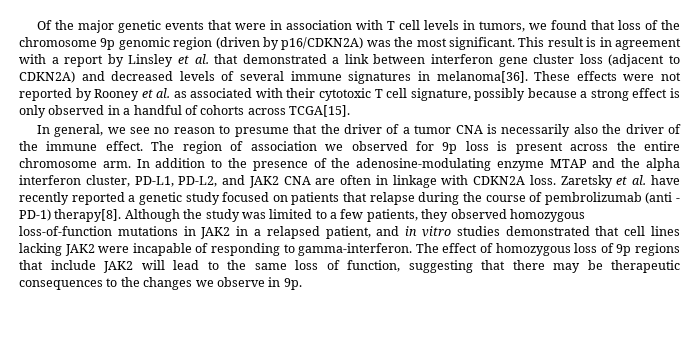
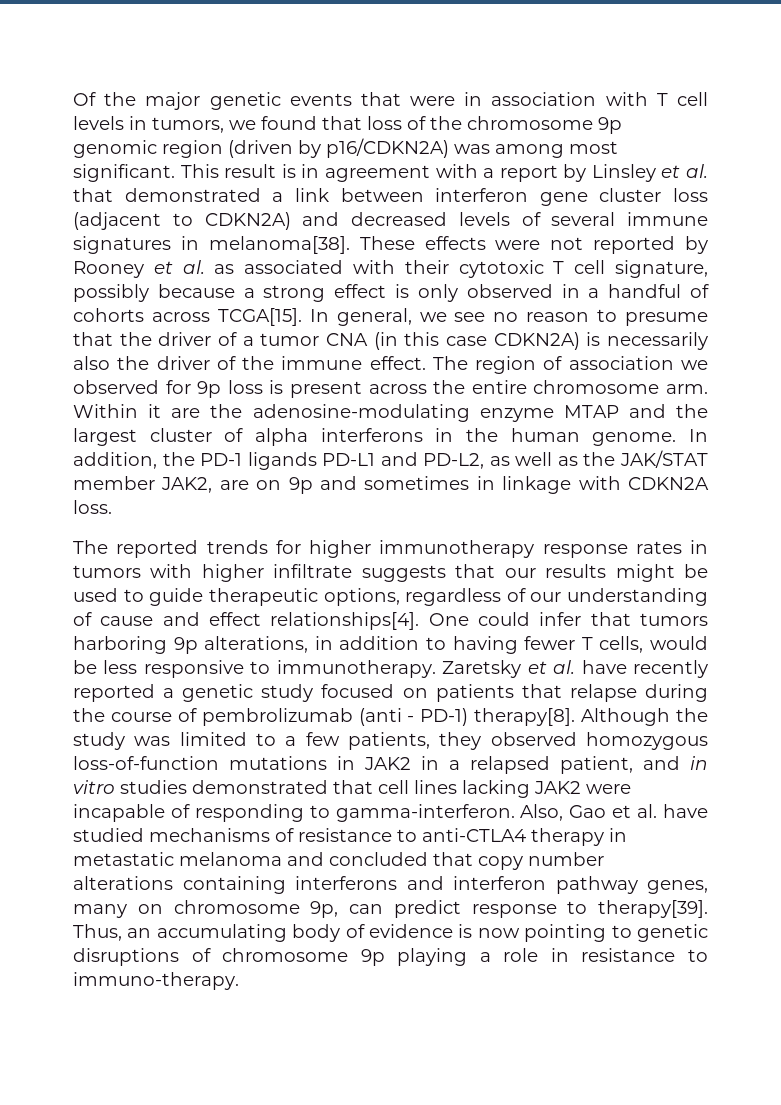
[394,37,414,47] the -> [495,144,564,158] among
[436,71,528,83] melanoma[36]. -> [208,236,350,254] melanoma[38].
(350, 111) // -> (302, 317) none
(483, 129) none -> [373,332,580,350] (in this case CDKN2A)
[136,158,327,171] In addition to the presence of -> [73,404,201,418] Within it are
[646,158,681,171] [19,175,372,188] alpha interferon cluster, PD-L1, PD-L2, and JAK2 CNA are often -> [73,428,708,446] [73,450,708,470] [73,476,470,494] largest cluster of alpha interferons in the human genome. In addition, the PD-1 ligands PD-L1 and PD-L2, as well as the JAK/STAT member JAK2, are on 9p and sometimes
(556, 180) none -> [73,540,708,558] [73,564,709,582] [73,588,708,606] [73,612,708,630] [73,636,709,654] [73,660,436,678] // The reported trends for higher immunotherapy response rates in tumors with higher infiltrate suggests that our results might be used to guide therapeutic options, regardless of our understanding of cause and effect relationships[4]. One could infer that tumors harboring 9p alterations, in addition to having fewer T cells, would be less responsive to immunotherapy.
[415,243,681,256] [19,260,680,273] [19,277,302,290] The effect of homozygous loss of 9p regions that include JAK2 will lead to the same loss of function, suggesting that there may be therapeutic consequences to the changes we observe in 9p. -> [520,804,709,821] [73,828,627,846] [73,852,604,870] [73,876,708,894] [73,900,708,918] [73,924,708,942] [73,948,708,966] [73,972,239,990] Also, Gao et al. have studied mechanisms of resistance to anti-CTLA4 therapy in metastatic melanoma and concluded that copy number alterations containing interferons and interferon pathway genes, many on chromosome 9p, can predict response to therapy[39]. Thus, an accumulating body of evidence is now pointing to genetic disruptions of chromosome 9p playing a role in resistance to immuno-therapy.

